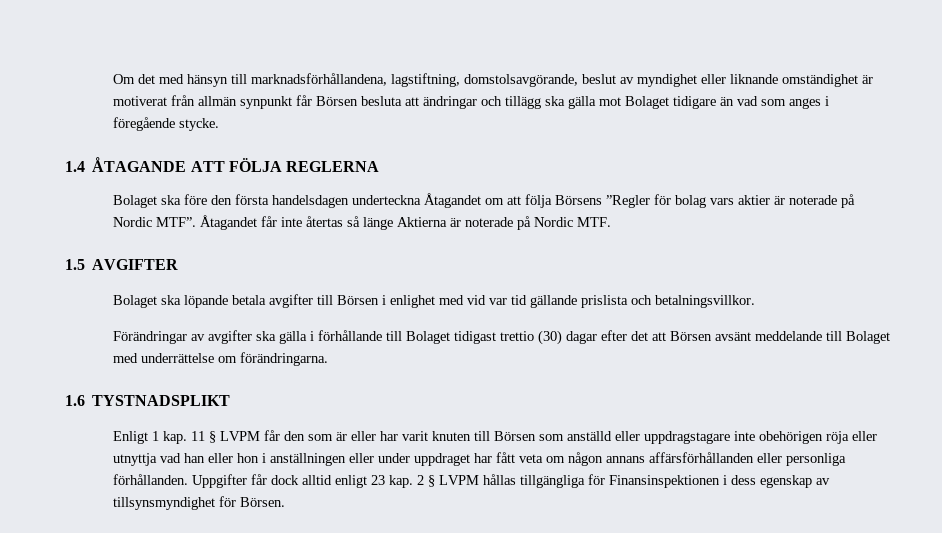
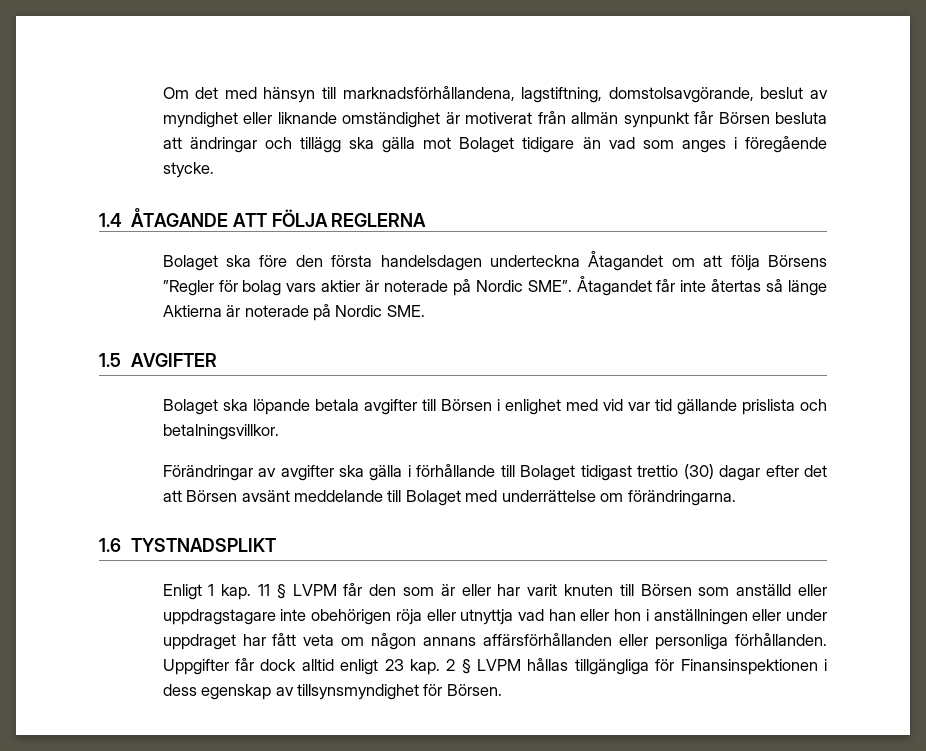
[155,217,196,227] MTF”. -> [527,280,572,292] SME”.
[576,217,611,227] MTF. -> [386,305,425,317] SME.

